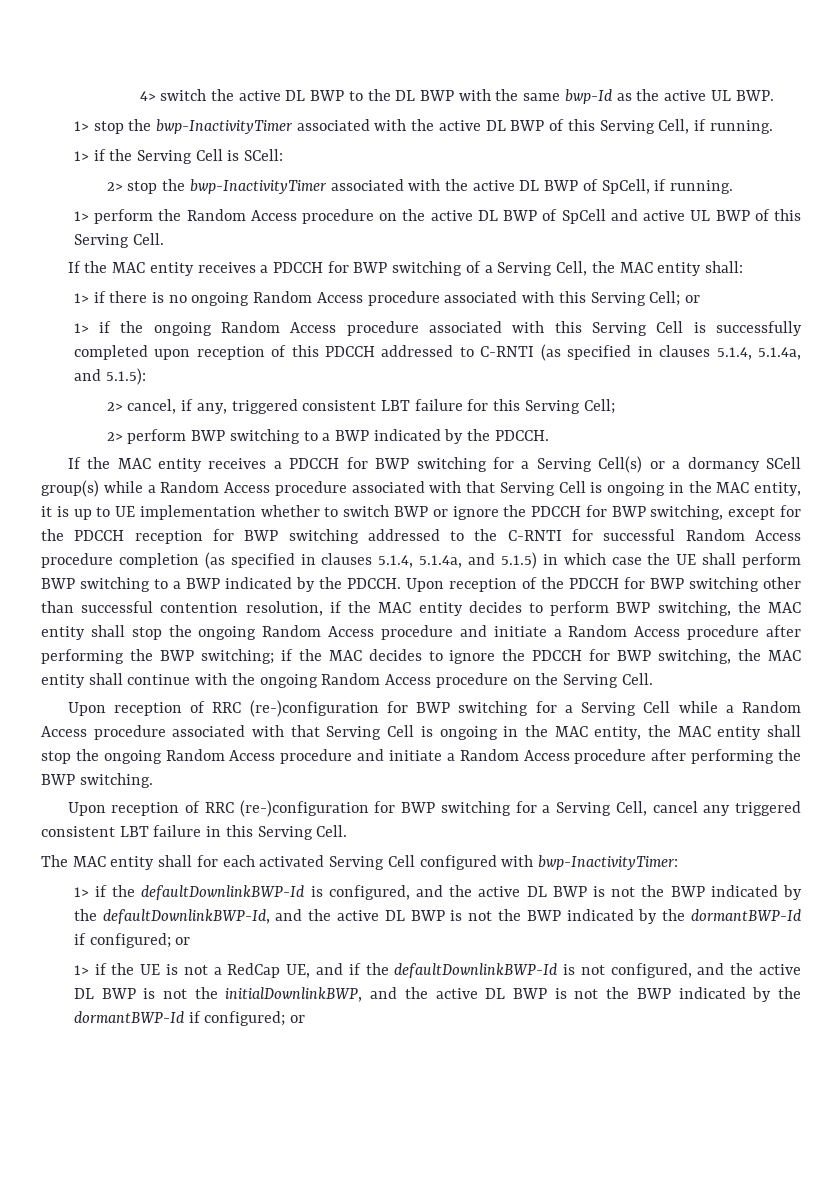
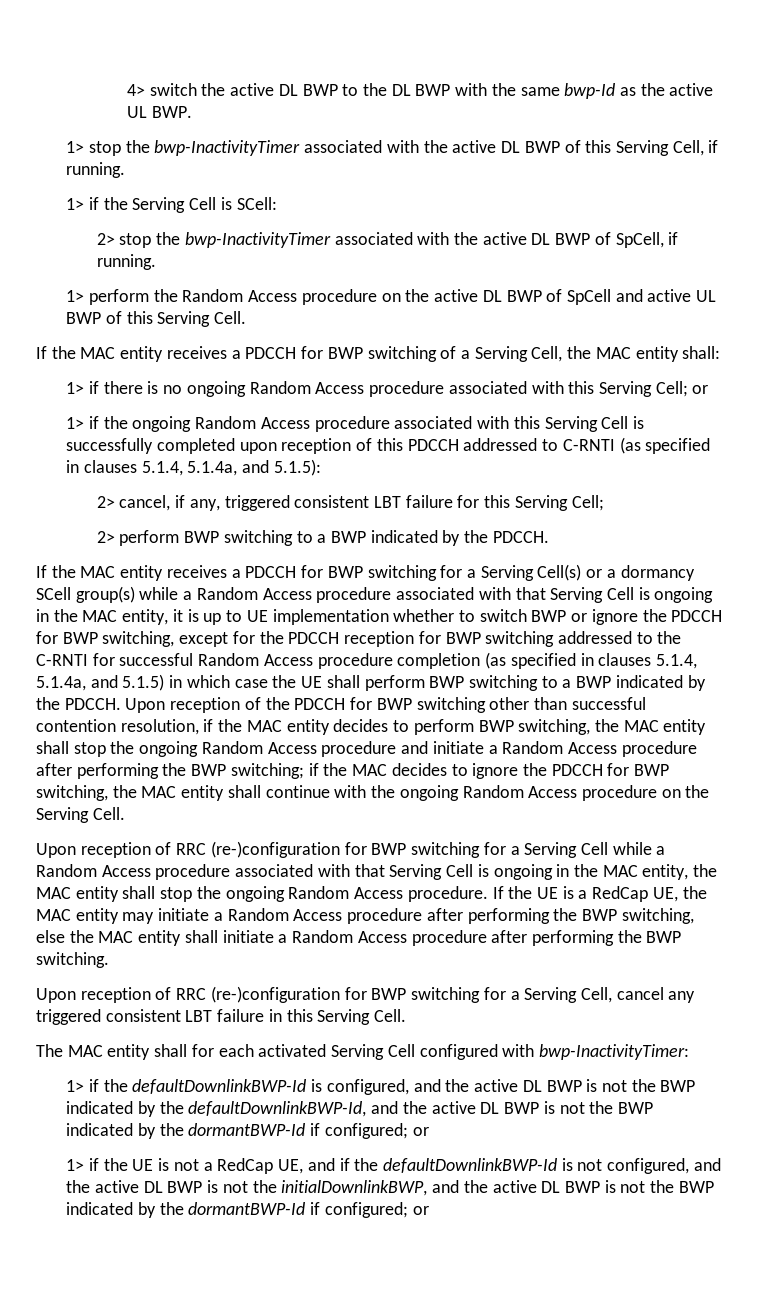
[280,749,385,764] procedure and -> [407,886,707,902] [36,908,694,924] [36,930,218,946] procedure. If the UE is a RedCap UE, the MAC entity may initiate a Random Access procedure after performing the BWP switching, else the MAC entity shall

